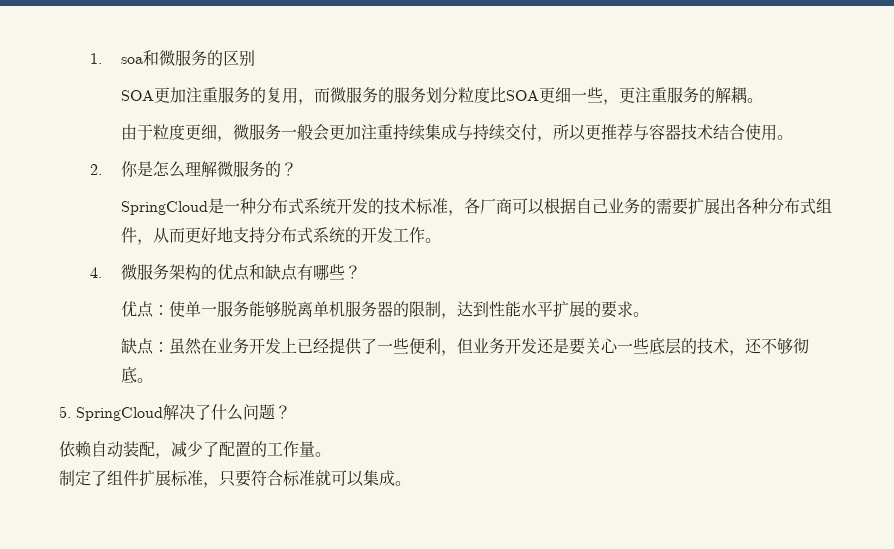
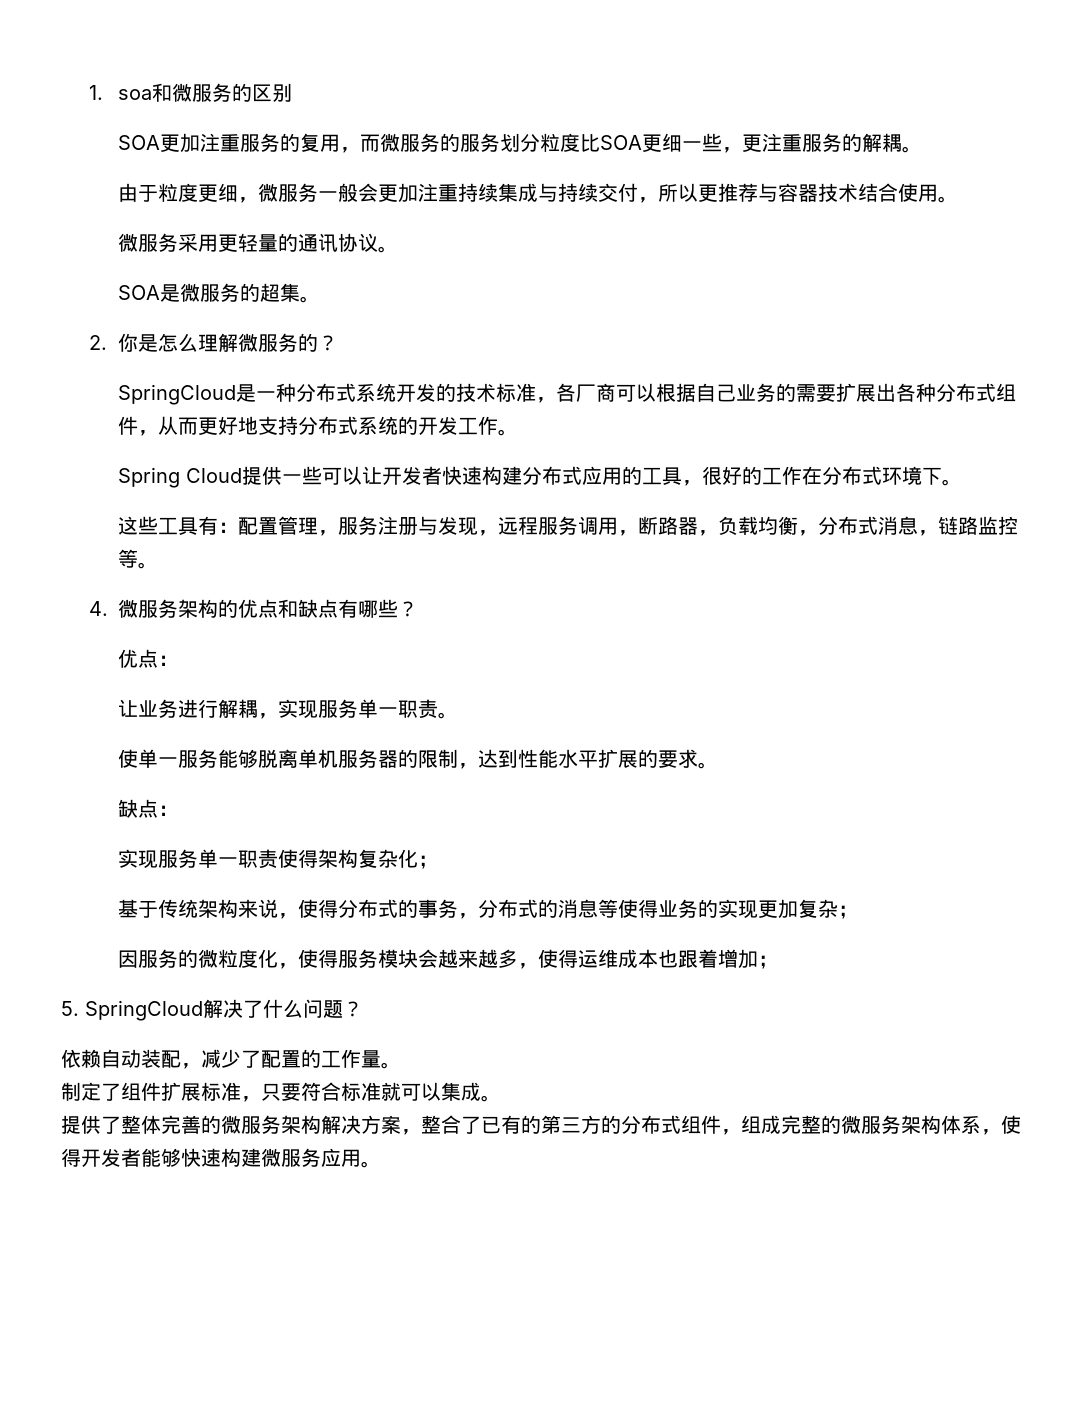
(794, 137) none -> [117,233,398,253] [117,283,320,303] // 微服务采用更轻量的通讯协议。 // SOA是微服务的超集。
(442, 240) none -> [117,466,962,488] [117,516,1018,536] [117,549,158,569] // Spring Cloud提供一些可以让开发者快速构建分布式应用的工具，很好的工作在分布式环境下。 // 这些工具有：配置管理，服务注册与发现，远程服务调用，断路器，负载均衡，分布式消息，链路监控等。
(170, 310) none -> [117,699,458,719] // 让业务进行解耦，实现服务单一职责。 //
[169,337,810,356] [121,366,154,383] 虽然在业务开发上已经提供了一些便利，但业务开发还是要关心一些底层的技术，还不够彻底。 -> [117,849,438,869] [117,899,858,919] [117,949,778,969] // 实现服务单一职责使得架构复杂化； // 基于传统架构来说，使得分布式的事务，分布式的消息等使得业务的实现更加复杂； // 因服务的微粒度化，使得服务模块会越来越多，使得运维成本也跟着增加；
(411, 483) none -> [61,1115,1021,1135] [61,1148,381,1168] // 提供了整体完善的微服务架构解决方案，整合了已有的第三方的分布式组件，组成完整的微服务架构体系，使得开发者能够快速构建微服务应用。

